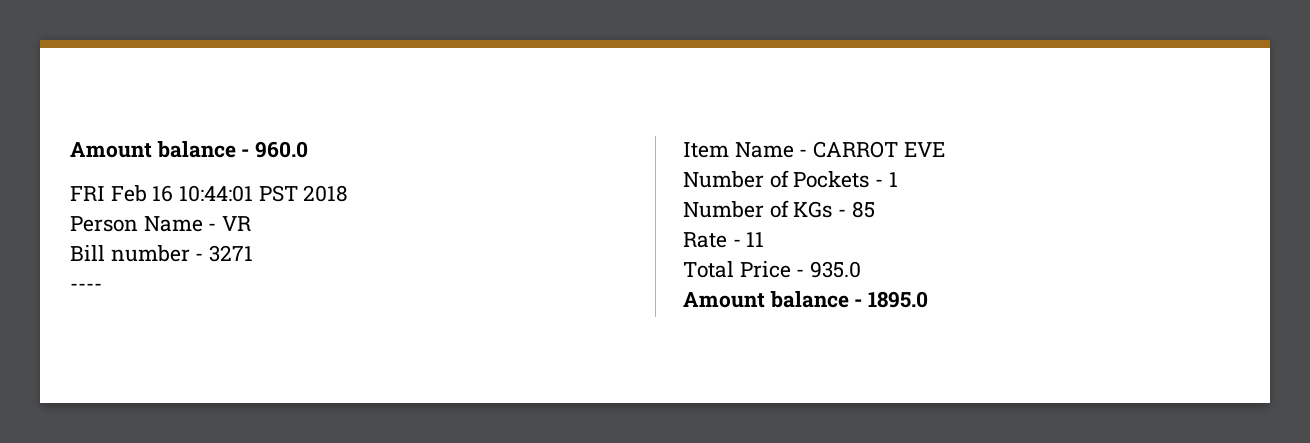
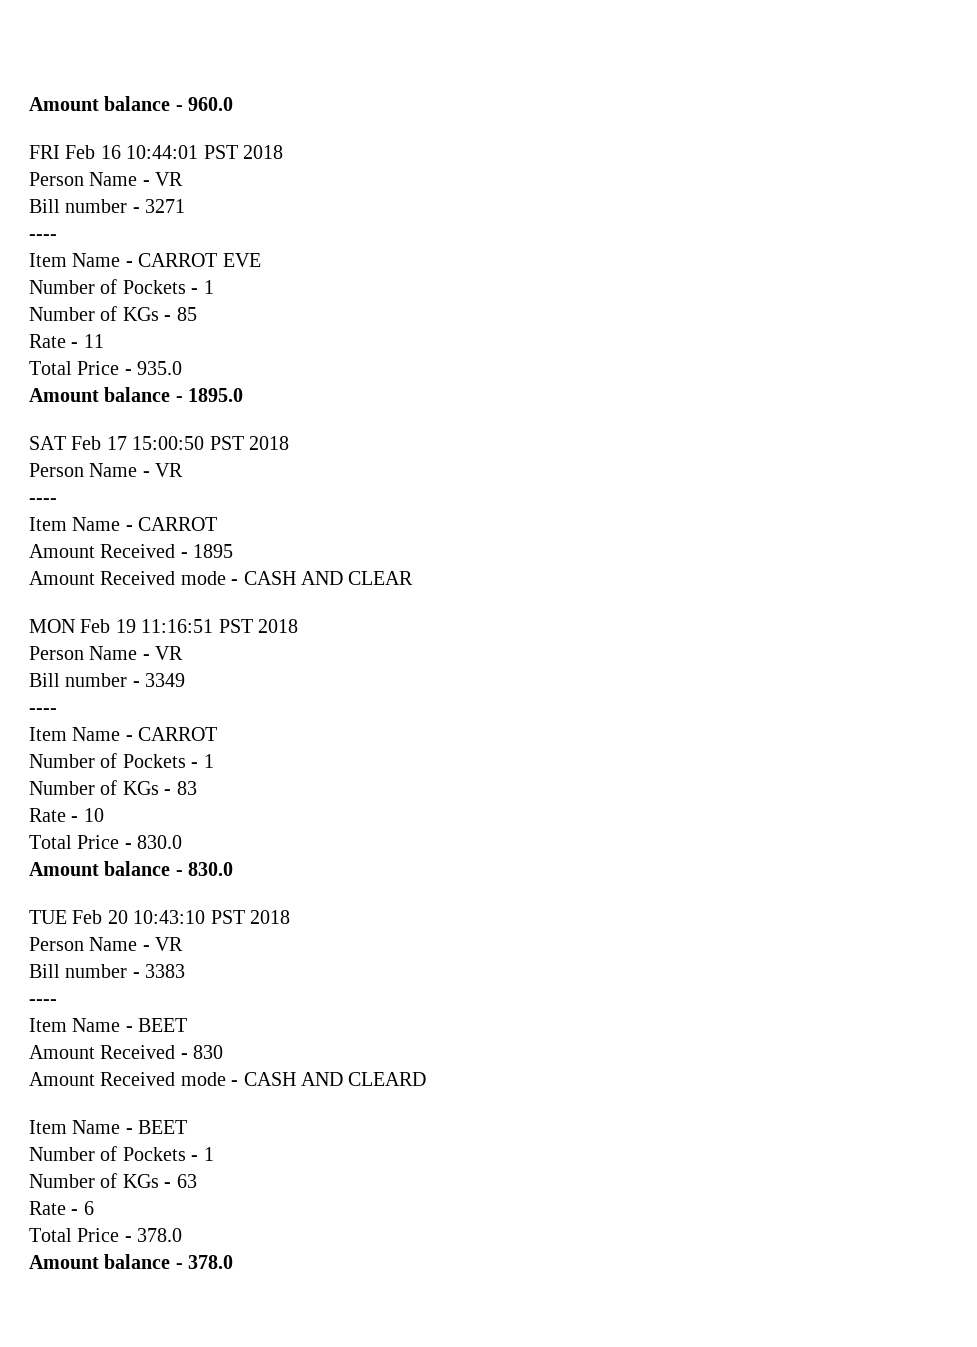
(929, 299) none -> [29,436,289,450] [29,463,184,477] [29,498,57,504] [29,517,218,531] [29,544,234,558] [29,571,414,585] [29,619,298,633] [29,646,184,660] [29,673,186,687] [29,708,57,714] [29,727,218,741] [29,753,214,768] [29,780,197,795] [29,808,104,822] [29,835,183,849] [29,861,234,876] [29,910,290,924] [29,937,184,951] [29,964,186,978] [29,999,57,1005] [29,1018,188,1032] [29,1045,224,1059] [29,1072,427,1086] [29,1120,188,1134] [29,1146,214,1161] [29,1173,197,1188] [29,1201,94,1215] [29,1228,183,1242] [29,1254,234,1269] // SAT Feb 17 15:00:50 PST 2018 // Person Name - VR // ---- // Item Name - CARROT // Amount Received - 1895 // Amount Received mode - CASH AND CLEAR // MON Feb 19 11:16:51 PST 2018 // Person Name - VR // Bill number - 3349 // ---- // Item Name - CARROT // Number of Pockets - 1 // Number of KGs - 83 // Rate - 10 // Total Price - 830.0 // Amount balance - 830.0 // TUE Feb 20 10:43:10 PST 2018 // Person Name - VR // Bill number - 3383 // ---- // Item Name - BEET // Amount Received - 830 // Amount Received mode - CASH AND CLEARD // Item Name - BEET // Number of Pockets - 1 // Number of KGs - 63 // Rate - 6 // Total Price - 378.0 // Amount balance - 378.0

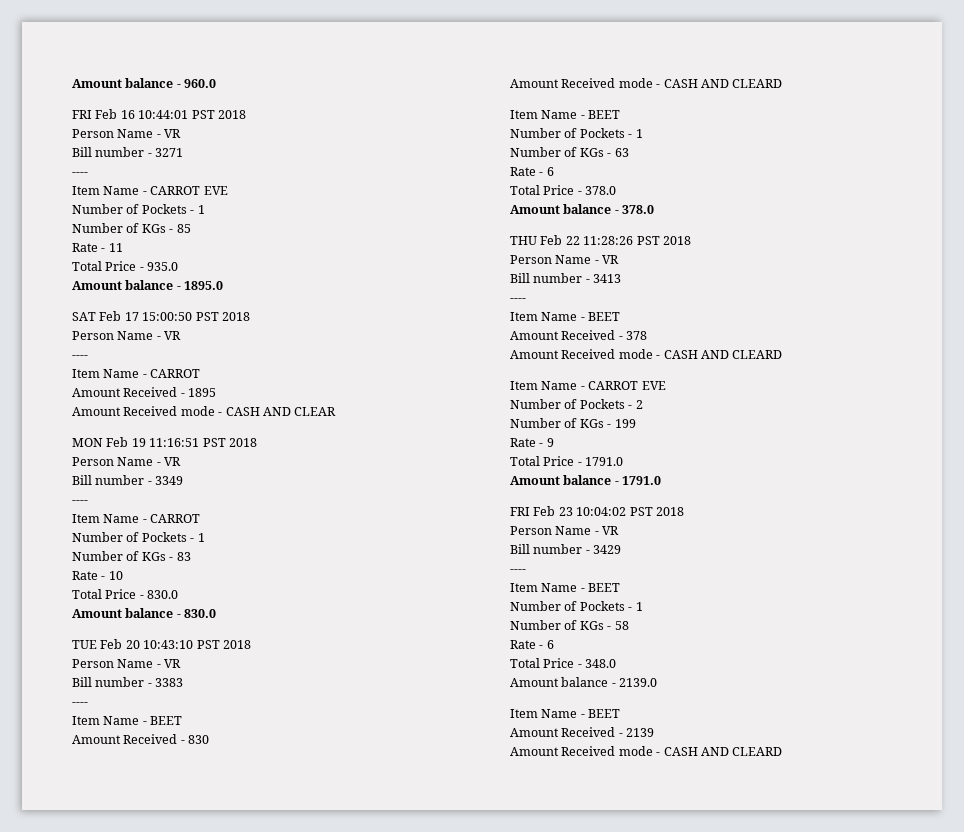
(234, 1262) none -> [510,235,691,245] [510,255,620,264] [510,273,622,283] [510,298,526,302] [510,312,621,321] [510,330,648,340] [510,349,783,359] [510,381,666,390] [510,399,643,409] [510,418,636,428] [510,438,554,447] [510,456,624,466] [510,475,662,485] [510,506,684,516] [510,526,620,535] [510,544,622,554] [510,569,526,573] [510,583,621,592] [510,601,643,611] [510,620,629,630] [510,640,554,649] [510,658,617,668] [510,677,658,687] [510,709,621,718] [510,727,655,737] [510,746,783,756] // THU Feb 22 11:28:26 PST 2018 // Person Name - VR // Bill number - 3413 // ---- // Item Name - BEET // Amount Received - 378 // Amount Received mode - CASH AND CLEARD // Item Name - CARROT EVE // Number of Pockets - 2 // Number of KGs - 199 // Rate - 9 // Total Price - 1791.0 // Amount balance - 1791.0 // FRI Feb 23 10:04:02 PST 2018 // Person Name - VR // Bill number - 3429 // ---- // Item Name - BEET // Number of Pockets - 1 // Number of KGs - 58 // Rate - 6 // Total Price - 348.0 // Amount balance - 2139.0 // Item Name - BEET // Amount Received - 2139 // Amount Received mode - CASH AND CLEARD

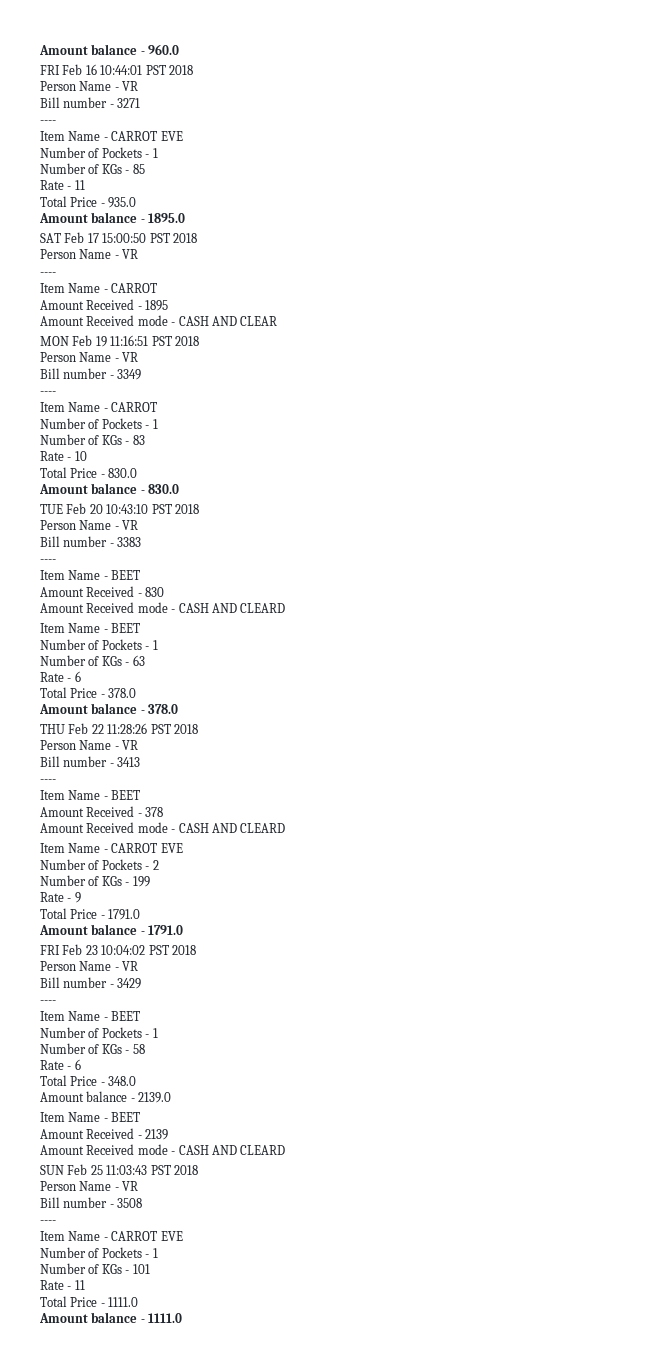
(783, 751) none -> [40,1164,198,1175] [40,1181,139,1191] [40,1197,143,1208] [40,1220,56,1224] [40,1231,183,1241] [40,1247,158,1258] [40,1263,150,1274] [40,1280,85,1290] [40,1296,139,1307] [39,1312,183,1323] // SUN Feb 25 11:03:43 PST 2018 // Person Name - VR // Bill number - 3508 // ---- // Item Name - CARROT EVE // Number of Pockets - 1 // Number of KGs - 101 // Rate - 11 // Total Price - 1111.0 // Amount balance - 1111.0

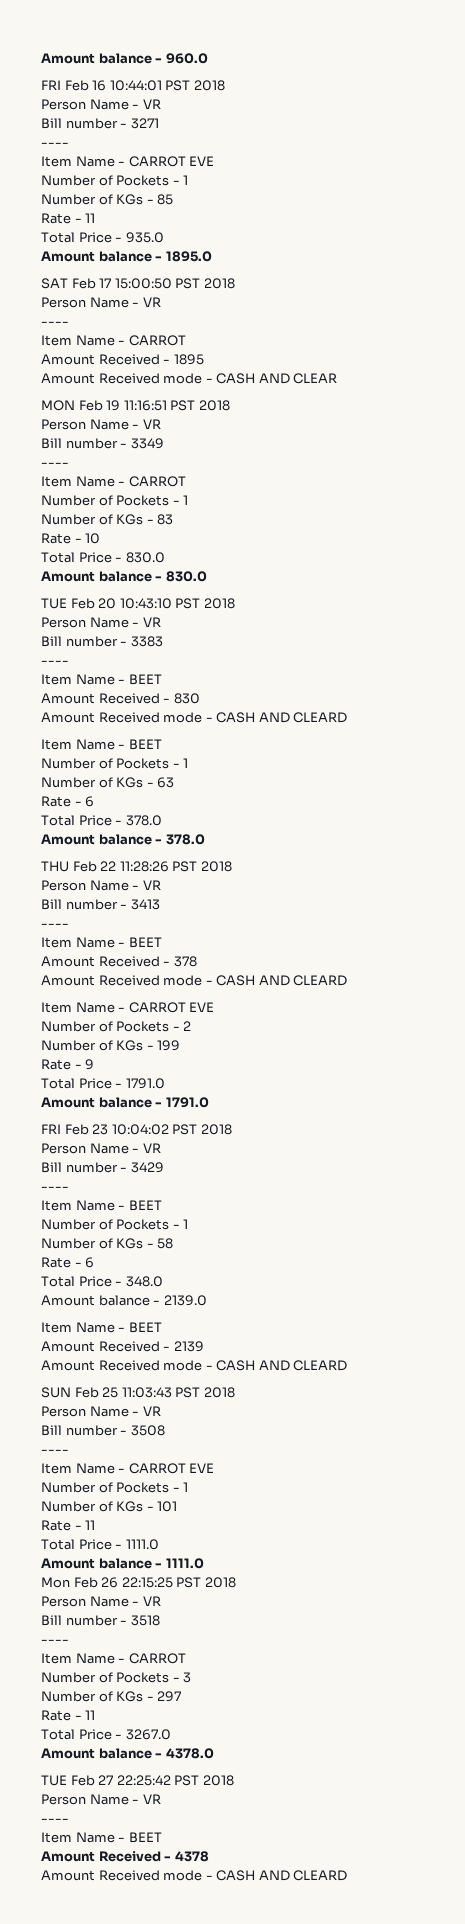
(183, 1318) none -> [41,1577,236,1588] [41,1596,161,1607] [41,1615,160,1626] [41,1639,69,1644] [41,1653,186,1664] [41,1672,192,1683] [41,1691,182,1702] [41,1710,96,1721] [41,1729,171,1740] [41,1748,214,1759] [41,1775,234,1786] [41,1794,161,1805] [41,1818,69,1823] [41,1832,162,1843] [41,1851,209,1862] [41,1870,348,1881] // Mon Feb 26 22:15:25 PST 2018 // Person Name - VR // Bill number - 3518 // ---- // Item Name - CARROT // Number of Pockets - 3 // Number of KGs - 297 // Rate - 11 // Total Price - 3267.0 // Amount balance - 4378.0 // TUE Feb 27 22:25:42 PST 2018 // Person Name - VR // ---- // Item Name - BEET // Amount Received - 4378 // Amount Received mode - CASH AND CLEARD

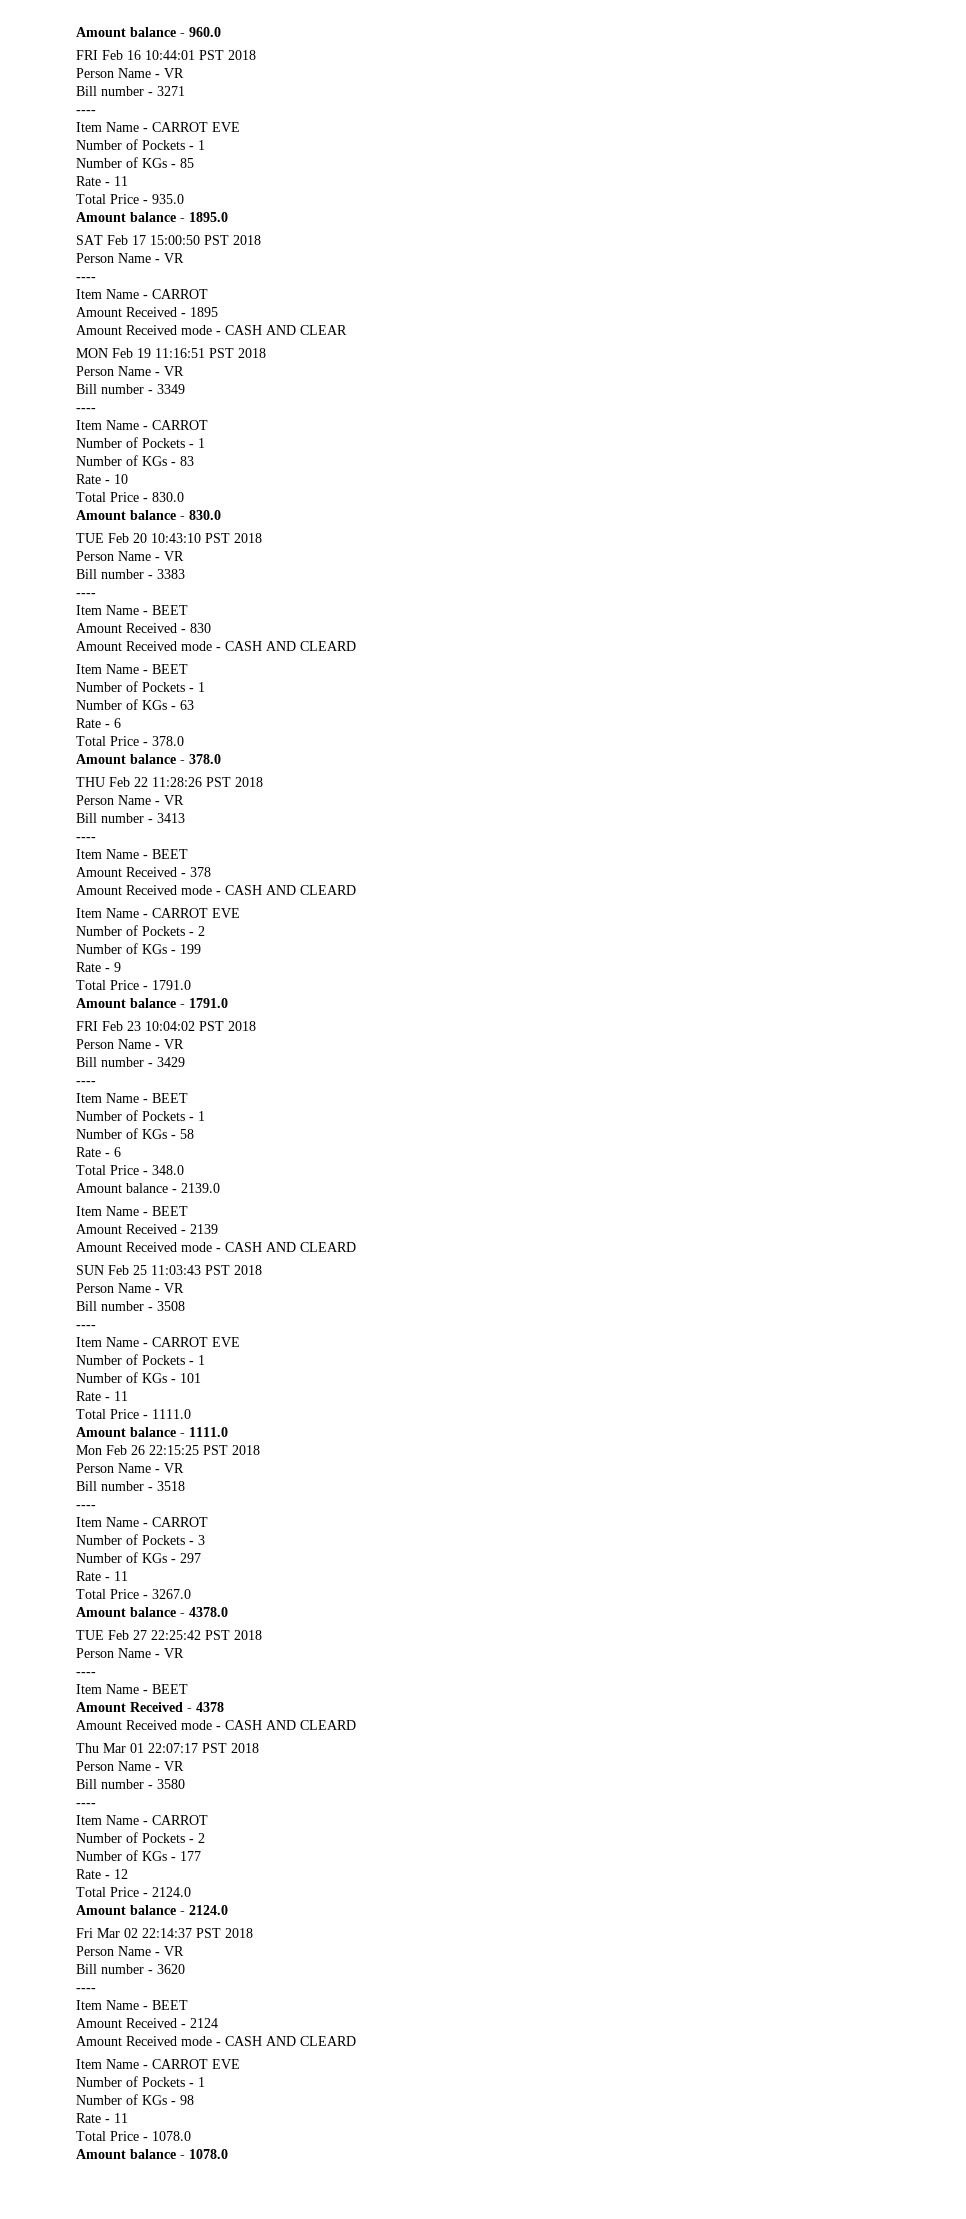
(348, 1875) none -> [76,1743,259,1753] [76,1761,184,1771] [76,1779,185,1789] [76,1803,96,1807] [76,1815,208,1825] [76,1832,205,1843] [76,1850,201,1861] [76,1869,128,1879] [76,1887,191,1897] [76,1905,228,1915] [76,1928,253,1938] [76,1946,184,1956] [76,1964,185,1974] [76,1988,96,1992] [76,2000,188,2010] [76,2018,218,2028] [76,2036,356,2046] [76,2059,240,2069] [76,2076,205,2087] [76,2094,194,2105] [76,2113,128,2123] [76,2131,191,2141] [76,2149,228,2159] // Thu Mar 01 22:07:17 PST 2018 // Person Name - VR // Bill number - 3580 // ---- // Item Name - CARROT // Number of Pockets - 2 // Number of KGs - 177 // Rate - 12 // Total Price - 2124.0 // Amount balance - 2124.0 // Fri Mar 02 22:14:37 PST 2018 // Person Name - VR // Bill number - 3620 // ---- // Item Name - BEET // Amount Received - 2124 // Amount Received mode - CASH AND CLEARD // Item Name - CARROT EVE // Number of Pockets - 1 // Number of KGs - 98 // Rate - 11 // Total Price - 1078.0 // Amount balance - 1078.0

